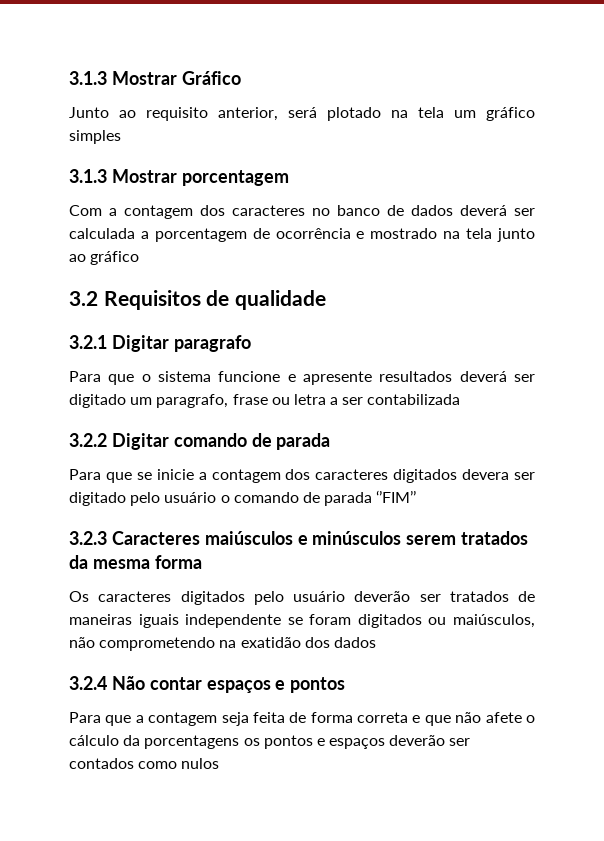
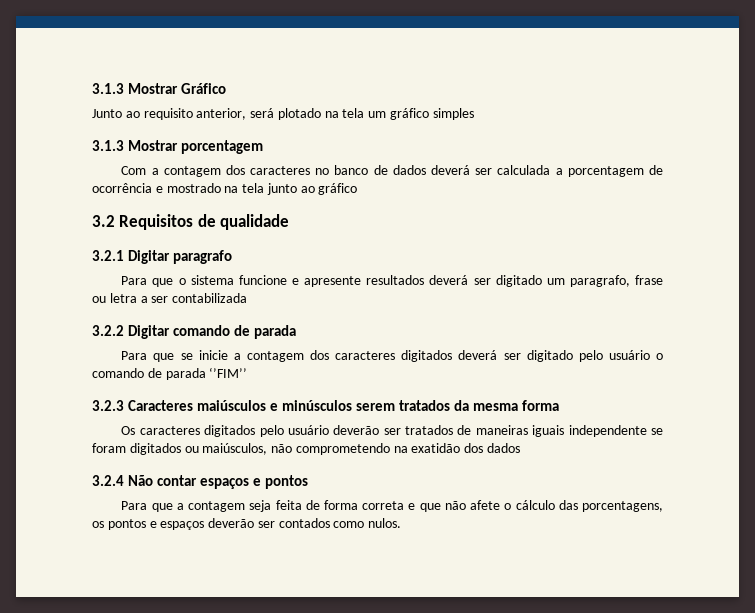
[462,469,510,480] devera -> [458,350,498,360] deverá
[123,735,240,749] da porcentagens -> [558,500,663,512] das porcentagens,
[181,758,220,769] nulos -> [368,518,402,528] nulos.

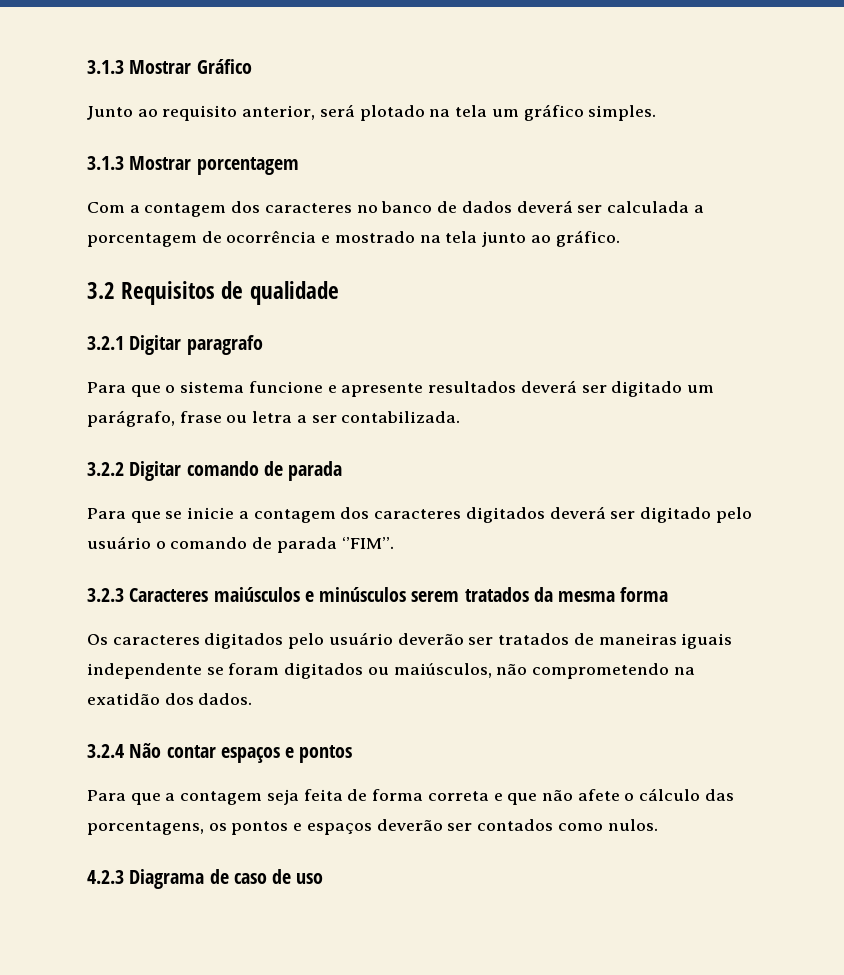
[432,108,474,120] simples -> [588,105,657,121] simples.
[318,183,358,195] gráfico -> [555,230,620,247] gráfico.
[569,275,630,287] paragrafo, -> [87,410,175,427] parágrafo,
[172,293,248,303] contabilizada -> [341,411,461,423] contabilizada.
[209,367,248,378] ‘’FIM’’ -> [341,537,394,549] ‘’FIM’’.
[487,443,521,453] dados -> [198,693,253,705] dados.
(402, 523) none -> [87,869,324,889] // 4.2.3 Diagrama de caso de uso

